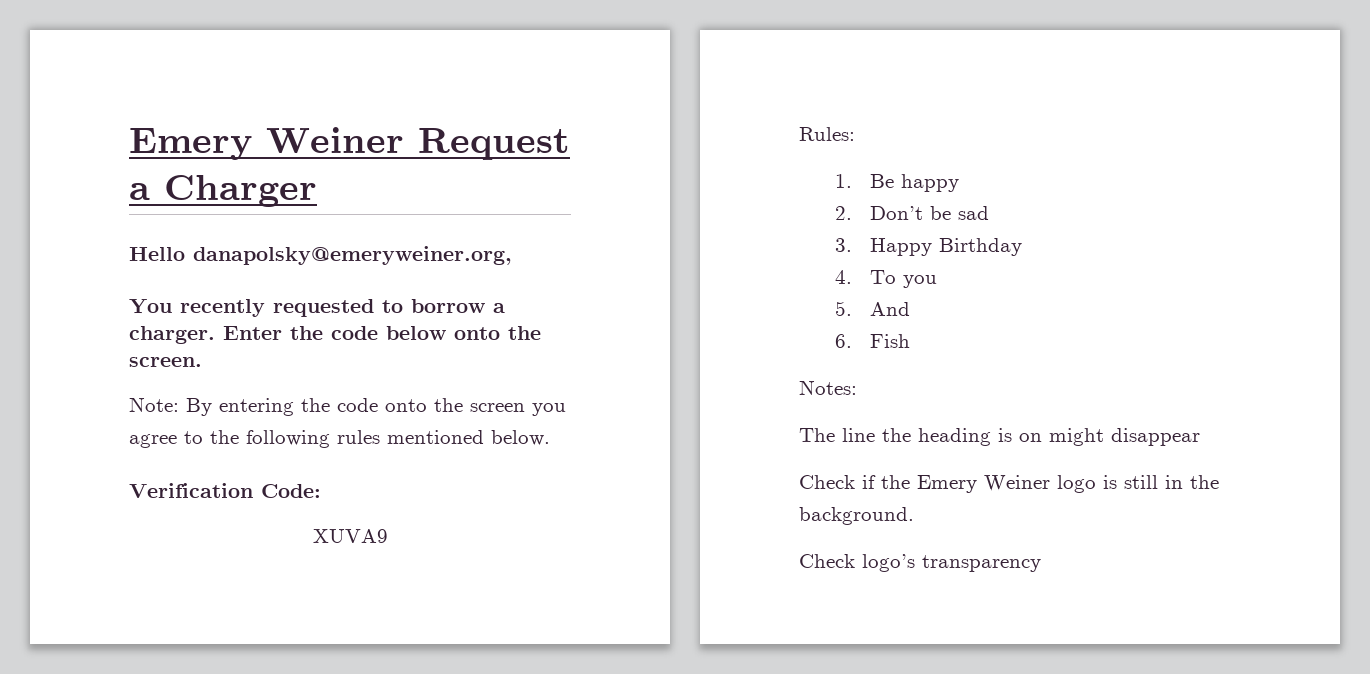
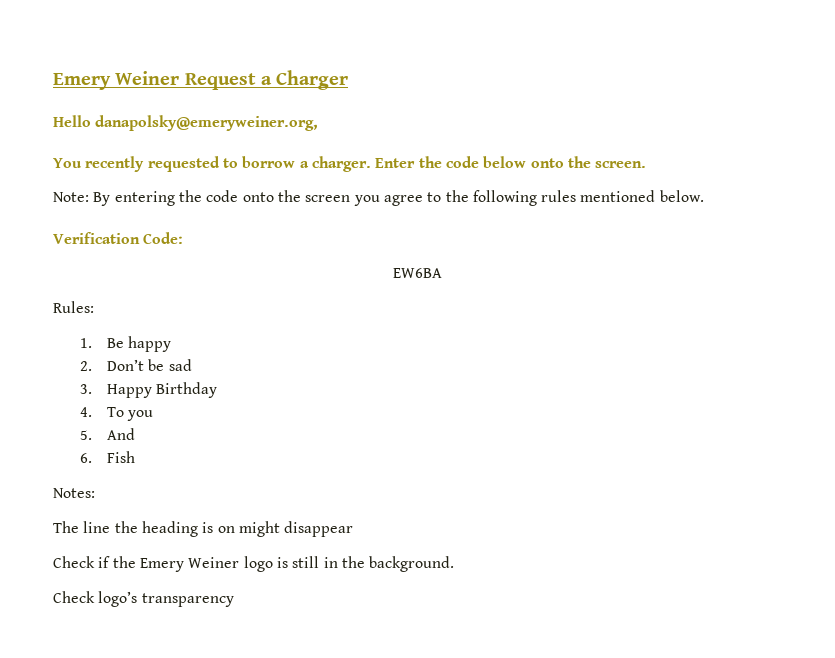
[312,529,388,543] XUVA9 -> [393,268,442,278] EW6BA

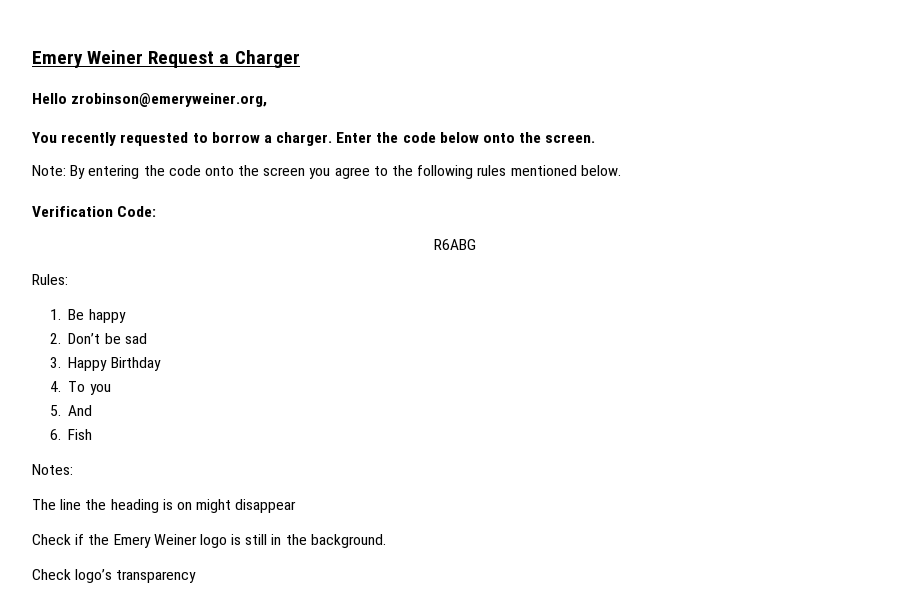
[95,115,319,131] danapolsky@emeryweiner.org, -> [71,93,268,107] zrobinson@emeryweiner.org,
[393,268,442,278] EW6BA -> [433,239,476,250] R6ABG

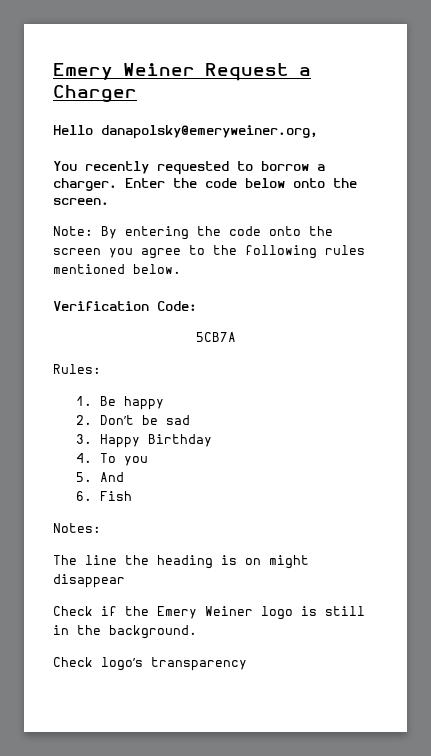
[71,93,268,107] zrobinson@emeryweiner.org, -> [101,125,318,139] danapolsky@emeryweiner.org,
[433,239,476,250] R6ABG -> [195,332,236,342] 5CB7A

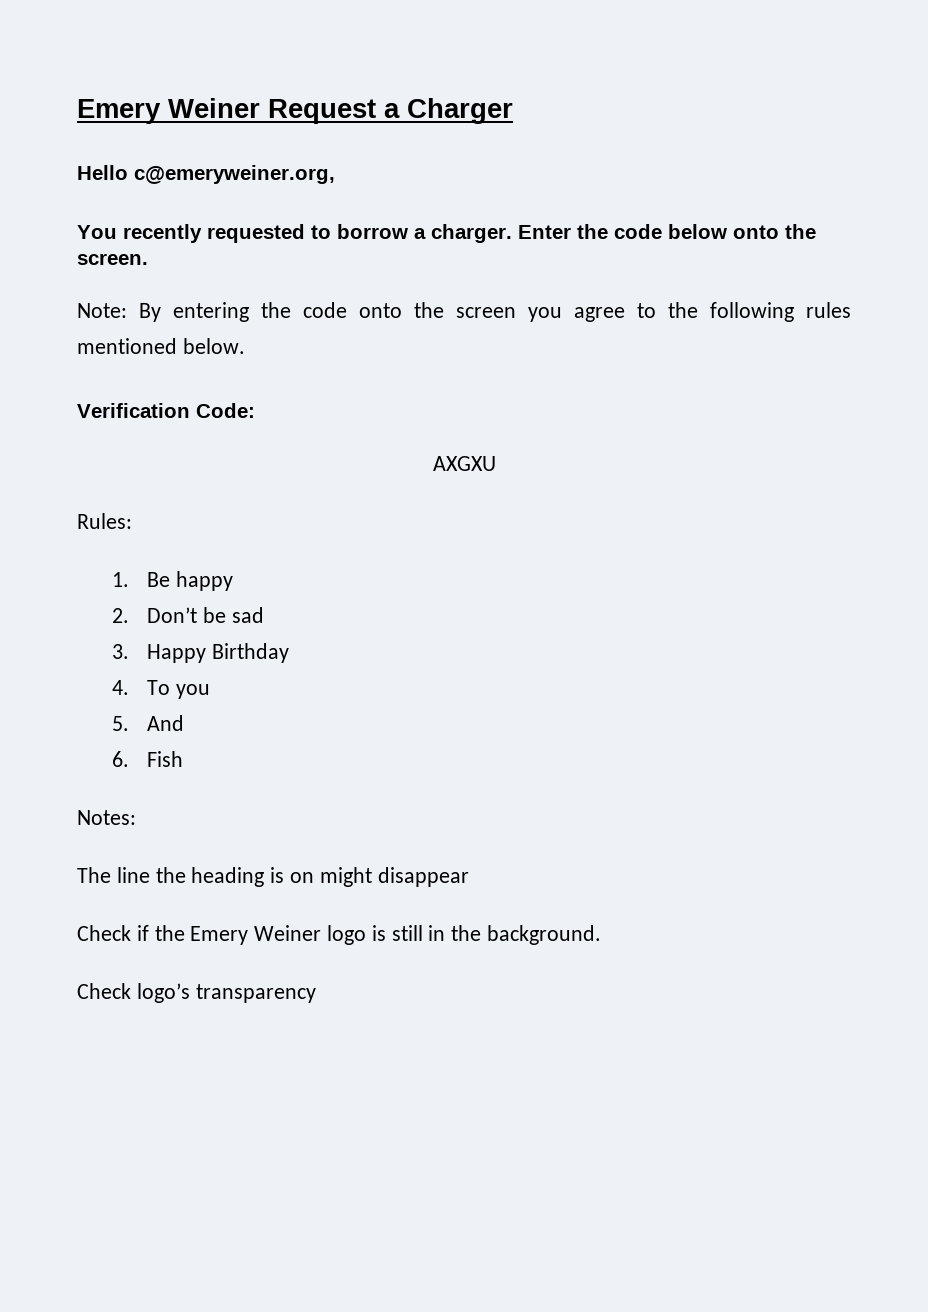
[101,125,318,139] danapolsky@emeryweiner.org, -> [134,165,335,184] c@emeryweiner.org,
[195,332,236,342] 5CB7A -> [432,456,496,471] AXGXU

